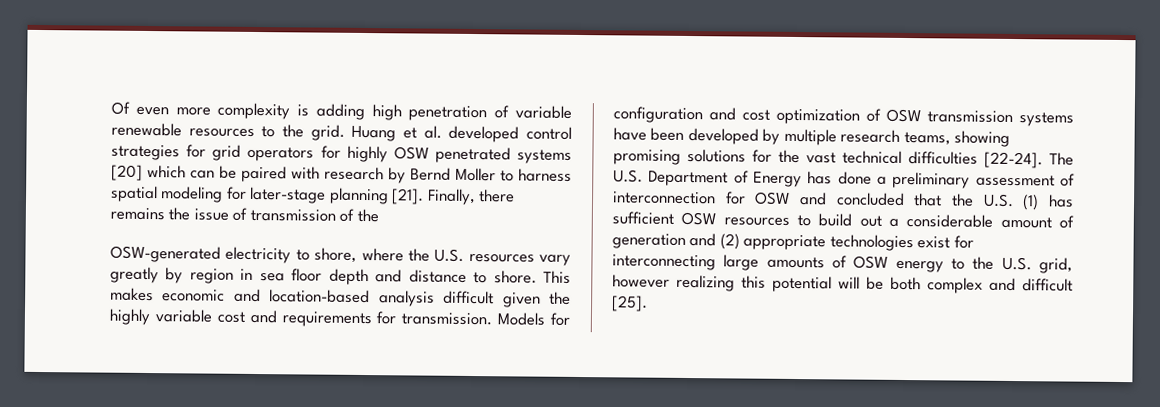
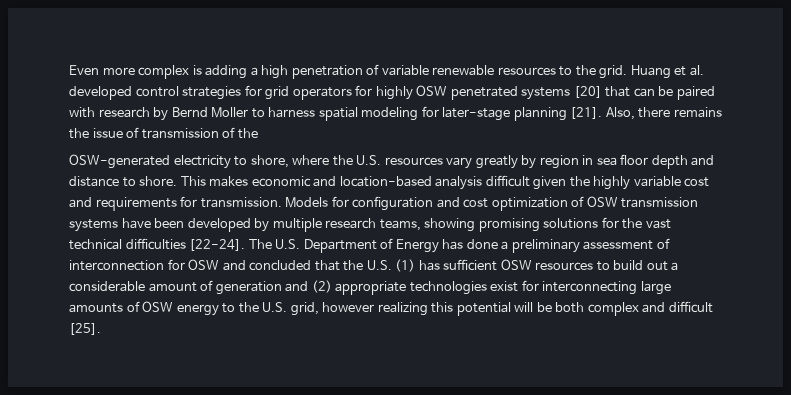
[111,101,291,120] Of even more complexity -> [69,65,190,79] Even more complex
(365, 112) none -> [250,67,258,76] a
[147,164,186,179] which -> [605,86,631,97] that
[426,188,476,206] Finally, -> [605,107,635,120] Also,

